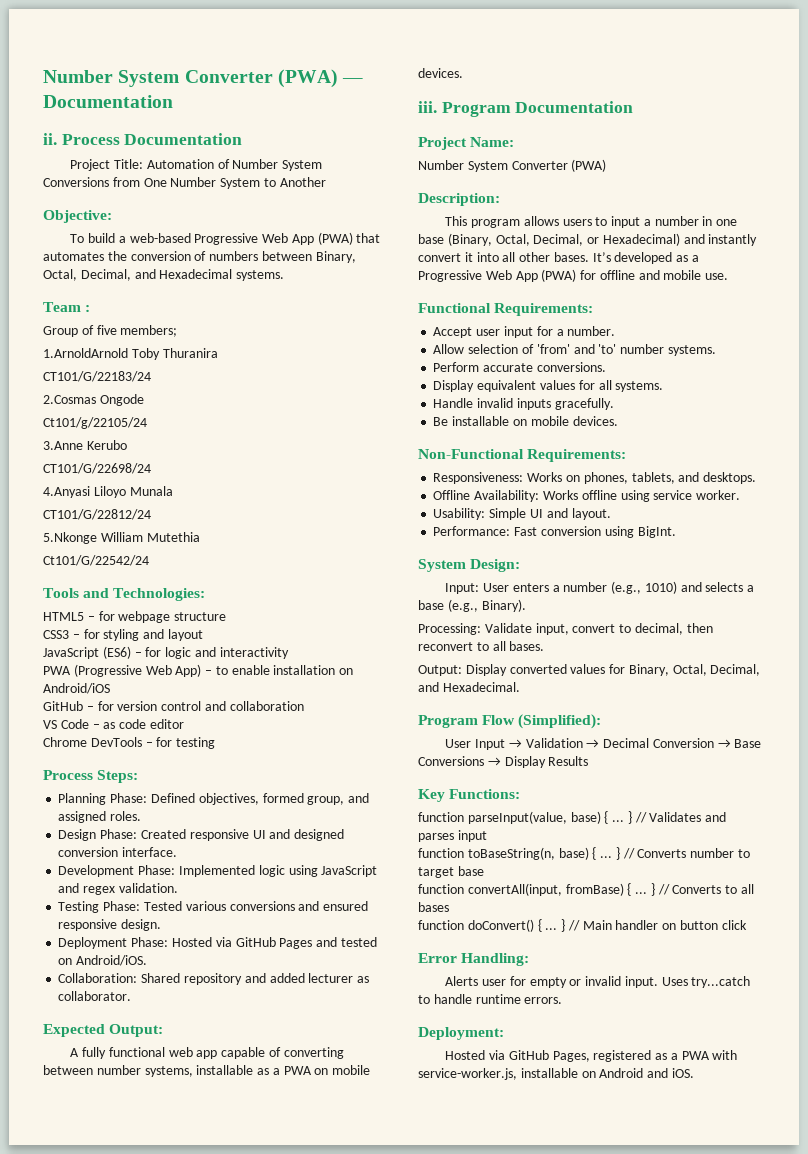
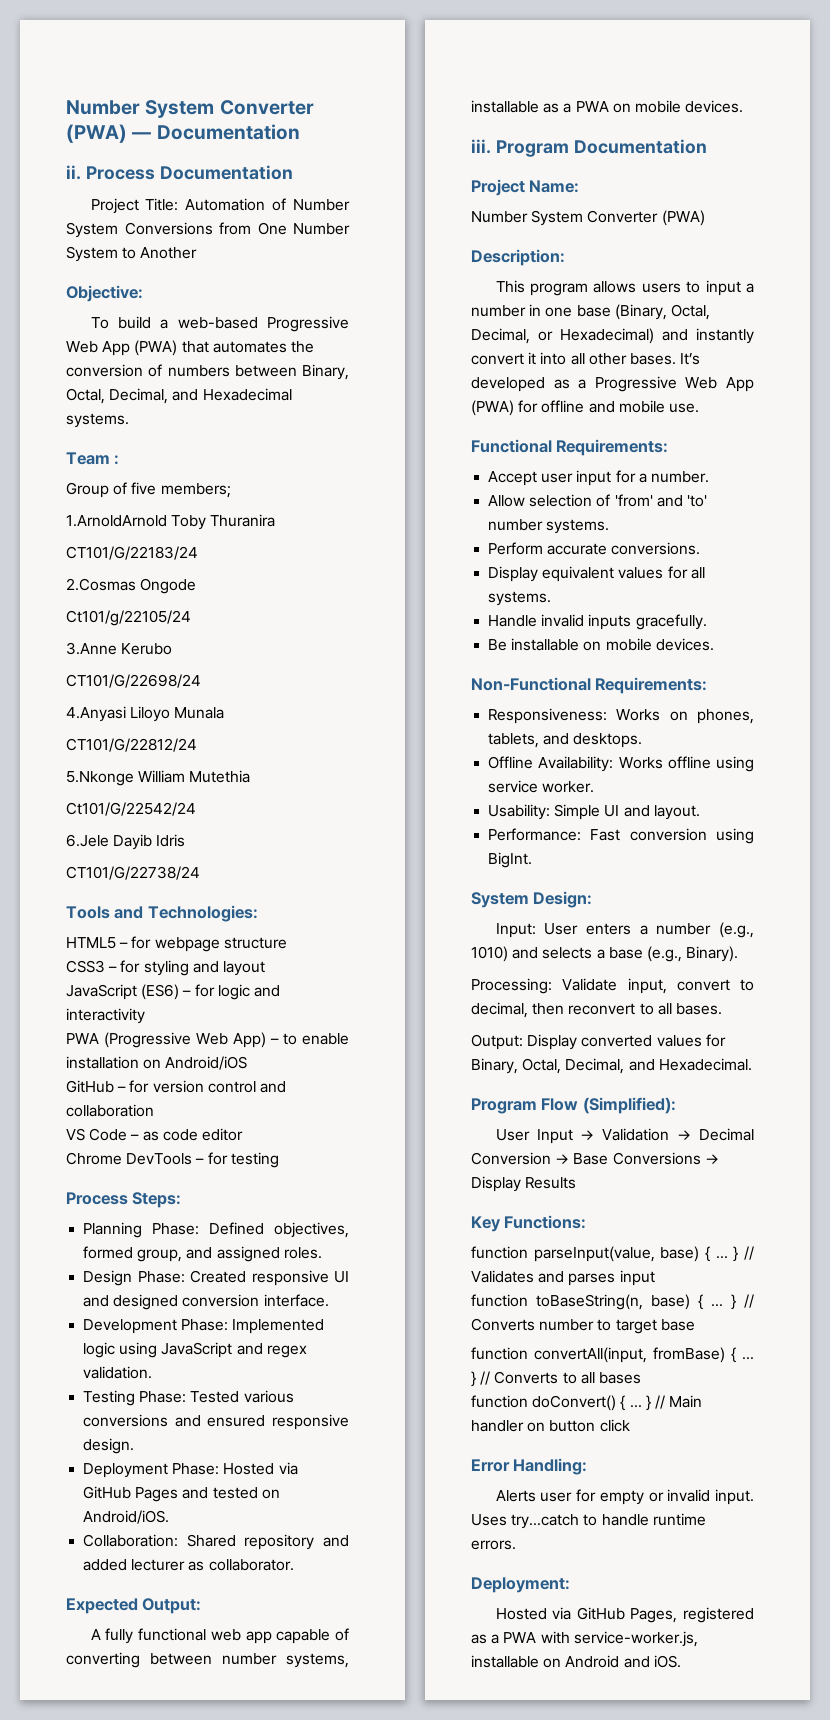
(149, 560) none -> [66,834,186,850] [66,866,200,880] // 6.Jele Dayib Idris // CT101/G/22738/24

